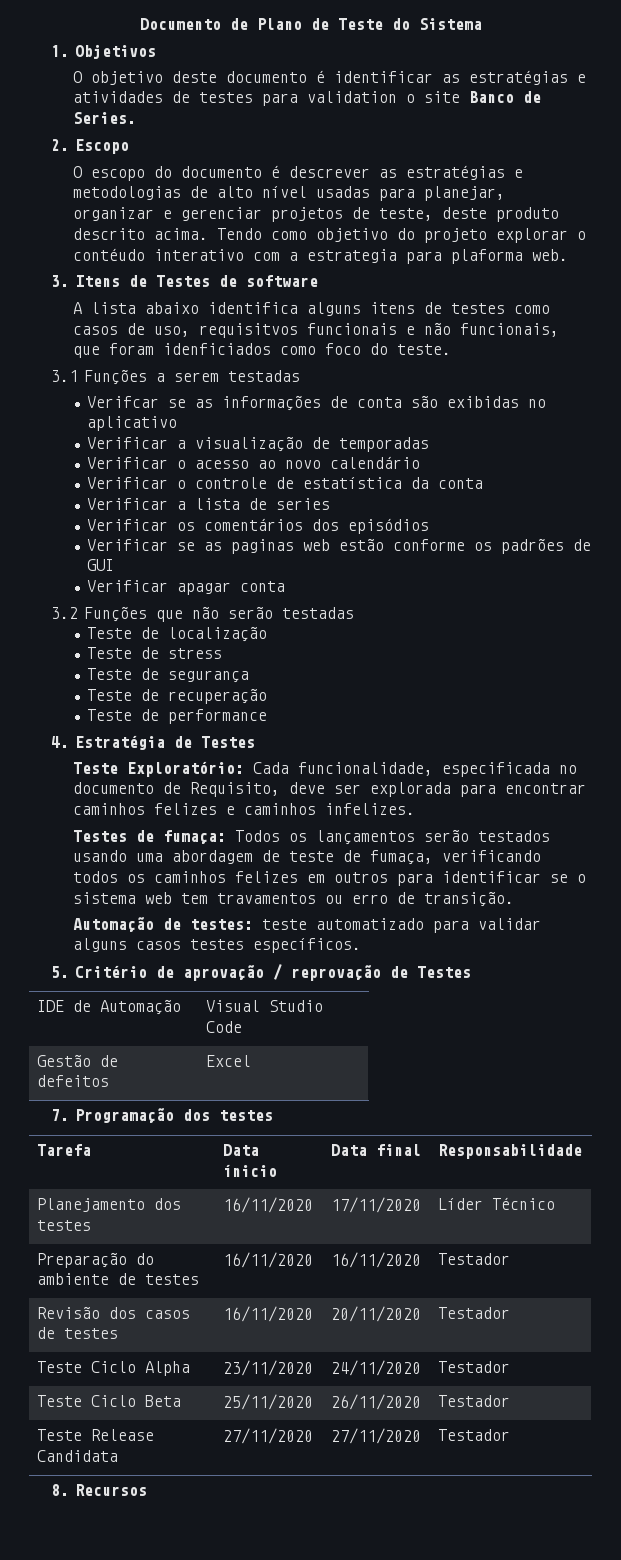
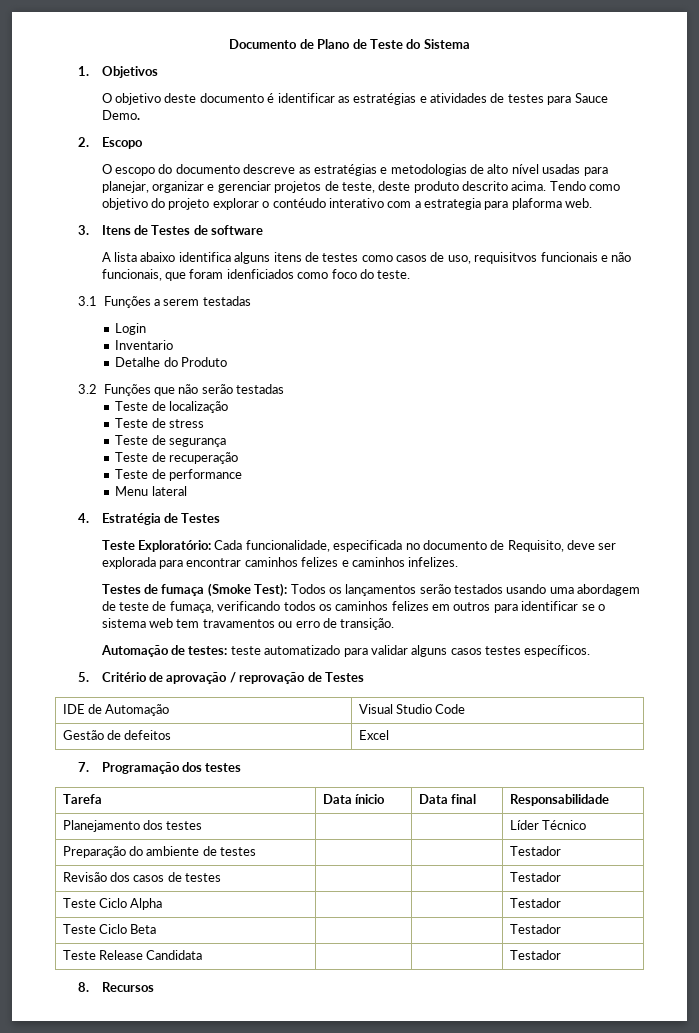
[306,91,541,103] [72,112,136,124] validation o site Banco de Series. -> [574,93,608,103] [101,110,140,120] Sauce Demo.
[270,165,370,178] é descrever -> [243,164,296,174] descreve
[86,395,546,411] [86,416,177,431] [86,436,429,452] [86,456,420,469] [86,477,483,489] [86,498,330,510] [86,518,429,534] [86,538,591,554] [86,559,114,571] [86,580,285,595] Verifcar se as informações de conta são exibidas no aplicativo // Verificar a visualização de temporadas // Verificar o acesso ao novo calendário // Verificar o controle de estatística da conta // Verificar a lista de series // Verificar os comentários dos episódios // Verificar se as paginas web estão conforme os padrões de GUI // Verificar apagar conta -> [115,323,147,335] [115,340,174,350] [115,357,228,367] Login // Inventario // Detalhe do Produto
(267, 716) none -> [115,486,187,496] // Menu lateral
[162,830,226,844] fumaça: -> [161,583,288,597] fumaça (Smoke Test):
[222,1197,313,1213] [330,1197,421,1213] 16/11/2020 | 17/11/2020 -> (203, 825) |
[222,1252,313,1268] [330,1252,421,1268] 16/11/2020 | 16/11/2020 -> (257, 851) |
[222,1306,313,1322] [330,1306,421,1322] 16/11/2020 | 20/11/2020 -> (222, 877) |
[222,1360,313,1376] [330,1360,421,1376] 23/11/2020 | 24/11/2020 -> (163, 904) |
[222,1394,313,1410] [330,1394,421,1410] 25/11/2020 | 26/11/2020 -> (157, 929) |
[222,1428,313,1444] [330,1428,421,1444] 27/11/2020 | 27/11/2020 -> (203, 955) |

